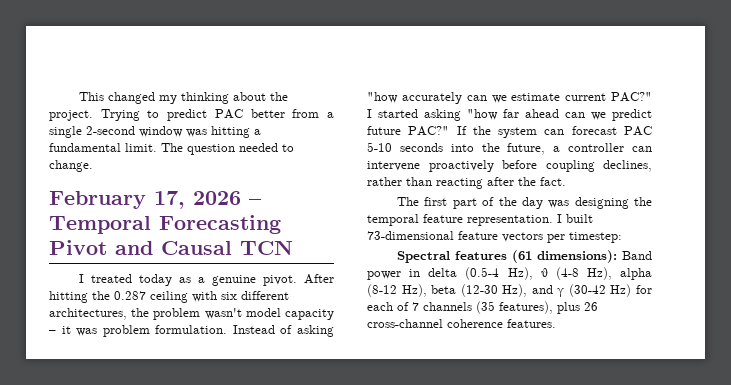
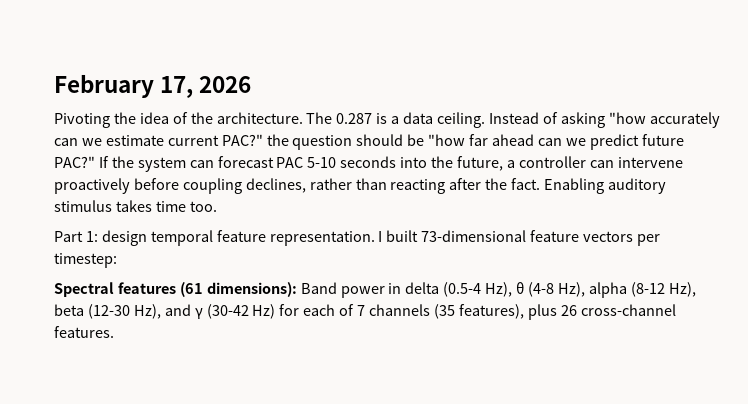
[79,92,289,104] [49,109,335,121] [49,126,261,138] [49,143,294,155] [49,160,93,172] [49,191,262,209] [49,215,281,234] [49,240,293,255] [79,274,334,286] [49,291,289,303] [49,308,334,320] [49,325,228,337] This changed my thinking about the project. Trying to predict PAC better from a single 2-second window was hitting a fundamental limit. The question needed to change. // February 17, 2026 – Temporal Forecasting Pivot and Causal TCN // I treated today as a genuine pivot. After hitting the 0.287 ceiling with six different architectures, the problem wasn't model capacity – it was problem formulation. -> [54,74,252,98] [54,112,486,128] February 17, 2026 // Pivoting the idea of the architecture. The 0.287 is a data ceiling.
[367,109,461,121] I started asking -> [266,134,425,150] the question should be
[397,197,652,209] // The first part of the day was designing the -> [544,178,667,194] [54,200,217,212] [54,230,147,246] Enabling auditory stimulus takes time too. // Part 1: design
[447,319,503,328] coherence -> (676, 310) none

